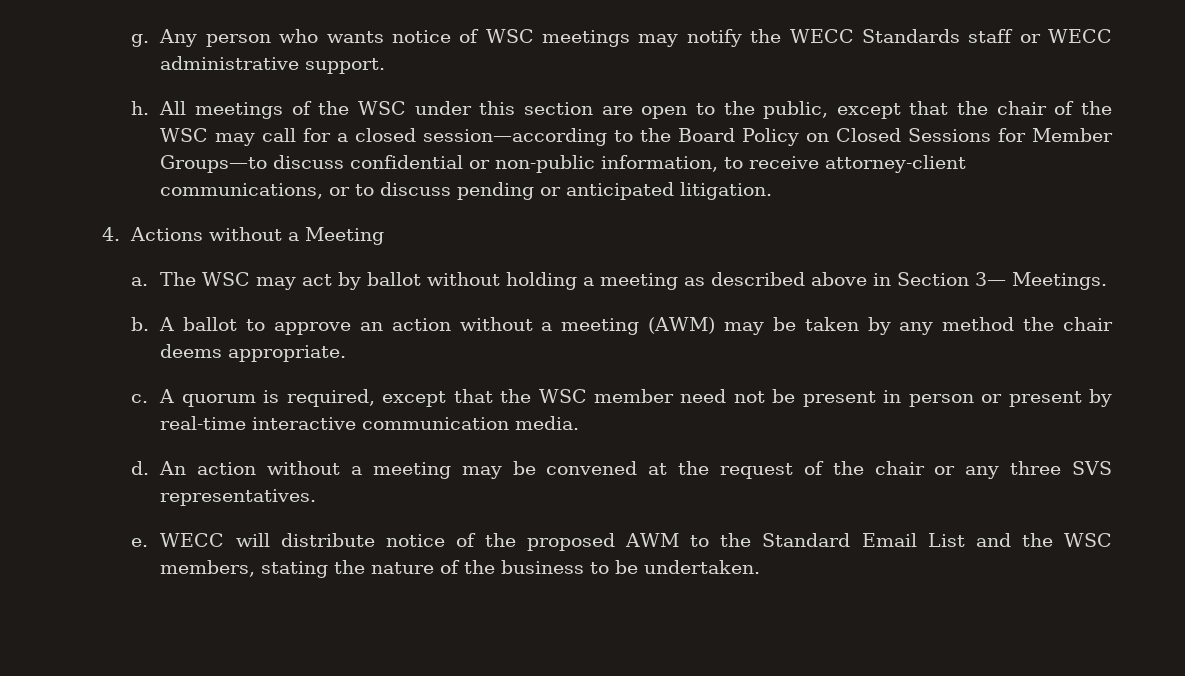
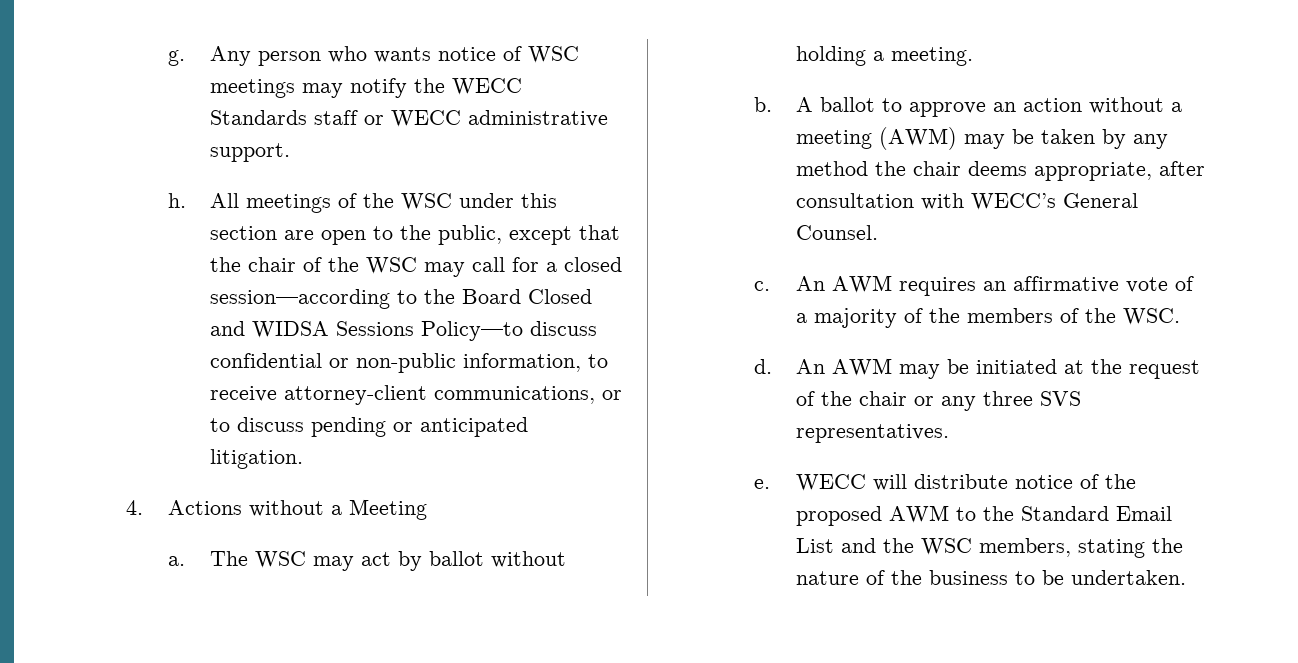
[741,128,1113,146] [160,155,268,173] Policy on Closed Sessions for Member Groups—to -> [528,289,593,304] [210,321,524,341] Closed and WIDSA Sessions Policy—to
[600,272,1108,290] meeting as described above in Section 3— Meetings. -> [891,47,974,66] meeting.
[228,345,347,362] [131,389,1112,407] [160,416,580,430] [131,461,638,479] appropriate. // c. A quorum is required, except that the WSC member need not be present in person or present by real-time interactive communication media. // d. An action without a meeting may be convened -> [1034,161,1206,181] [796,193,1139,210] [796,225,879,240] [754,275,1195,296] [796,308,1181,328] [754,358,1058,379] appropriate, after consultation with WECC’s General Counsel. // c. An AWM requires an affirmative vote of a majority of the members of the WSC. // d. An AWM may be initiated

